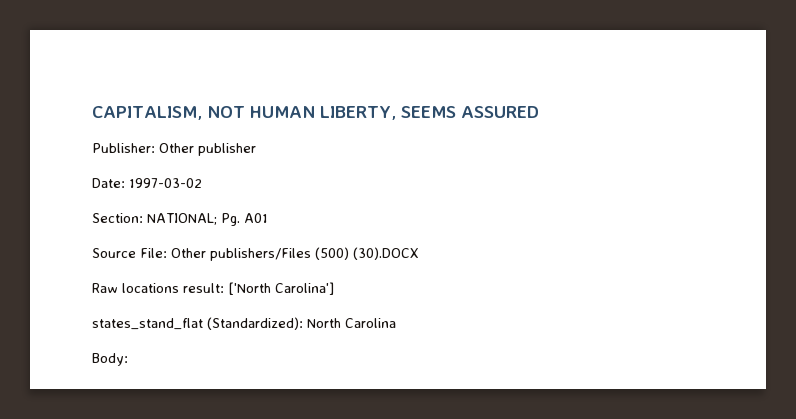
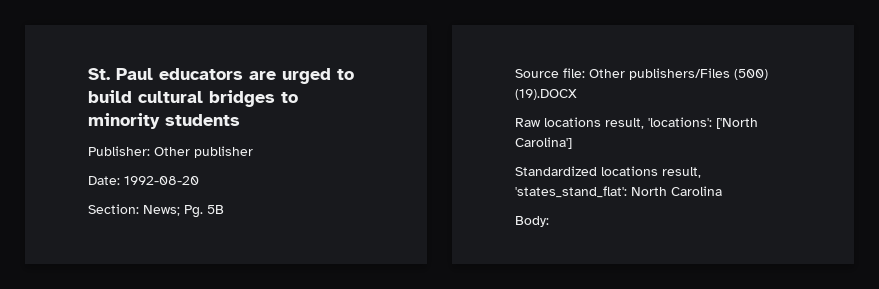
[92,106,539,120] CAPITALISM, NOT HUMAN LIBERTY, SEEMS ASSURED -> [88,68,354,84] [88,90,298,107] [88,113,240,129] St. Paul educators are urged to build cultural bridges to minority students
[129,178,202,188] 1997-03-02 -> [124,176,199,185] 1992-08-20
[147,213,268,226] NATIONAL; Pg. A01 -> [143,205,224,218] News; Pg. 5B
[140,248,167,258] File: -> [563,68,585,78] file:
[353,247,419,260] (30).DOCX -> [515,89,577,100] (19).DOCX
[183,283,224,293] result: -> [605,117,712,129] result, 'locations':
[92,317,303,330] states_stand_flat (Standardized): -> [515,166,701,178] [515,186,627,198] Standardized locations result, 'states_stand_flat':

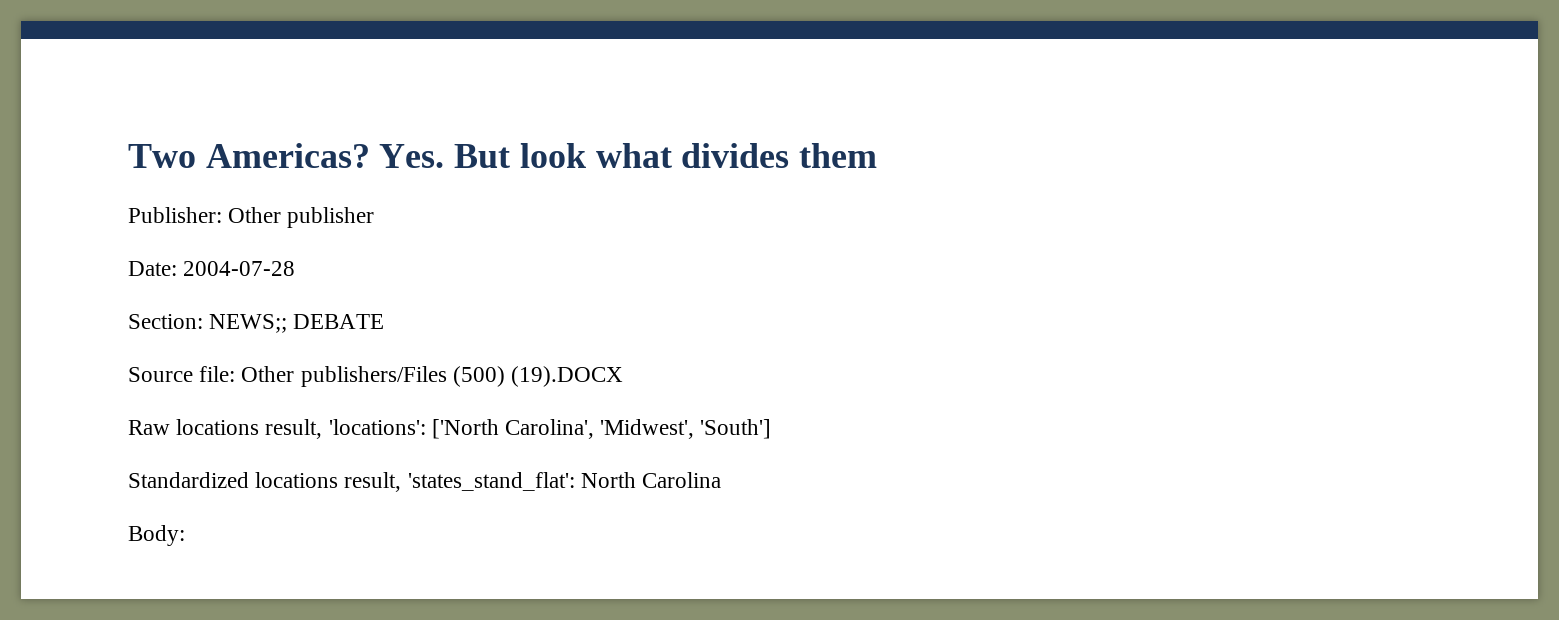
[88,68,354,84] [88,90,298,107] [88,113,240,129] St. Paul educators are urged to build cultural bridges to minority students -> [128,143,878,168] Two Americas? Yes. But look what divides them
[124,176,199,185] 1992-08-20 -> [183,261,296,276] 2004-07-28
[143,205,224,218] News; Pg. 5B -> [209,314,385,333] NEWS;; DEBATE
[515,137,572,149] Carolina'] -> [505,419,772,439] Carolina', 'Midwest', 'South']

